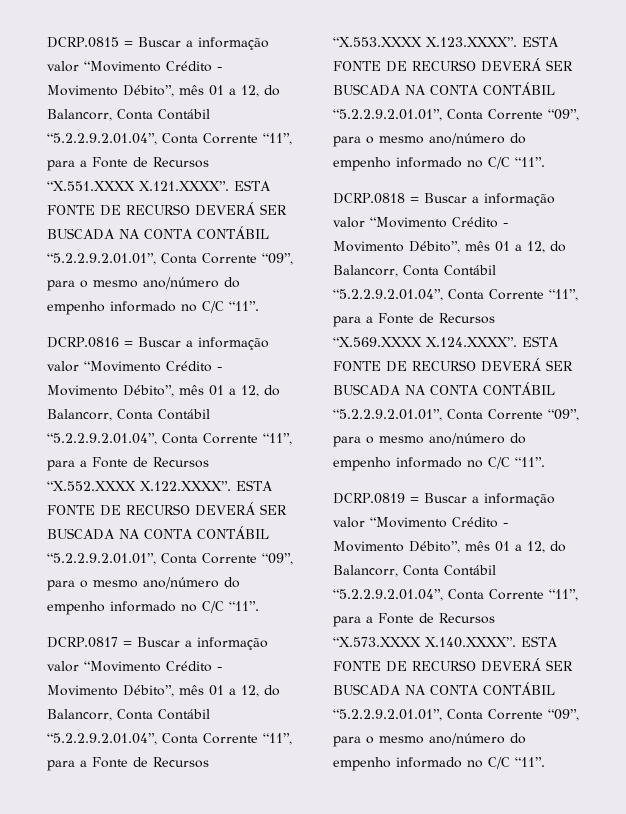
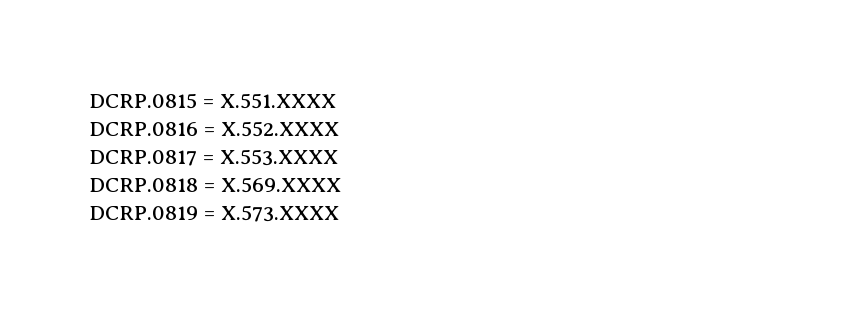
[137,37,269,50] [47,61,222,72] [47,85,280,97] [47,109,210,121] [47,133,292,145] [47,157,209,171] [47,180,271,191] [47,202,287,216] [47,226,269,240] [47,253,293,265] [47,277,240,291] [47,301,259,315] [47,337,269,350] [47,361,222,372] [47,385,280,397] [47,409,210,421] [47,433,292,445] [47,457,209,471] [47,480,273,491] [47,502,287,516] [47,526,269,540] [47,553,293,565] [47,577,240,591] [47,601,259,615] [47,637,268,650] [47,661,222,672] [47,685,280,697] [47,709,210,721] [47,733,292,745] [47,757,209,771] [333,36,559,47] [333,58,573,72] [333,82,555,96] [333,109,579,121] [333,133,526,147] [333,157,545,171] [333,193,555,206] [333,217,508,228] [333,241,566,253] [333,265,496,277] [333,289,578,301] [333,313,495,327] [333,336,559,347] [333,358,573,372] [333,382,555,396] [333,409,579,421] [333,433,526,447] [333,457,545,471] [333,493,555,506] [333,517,508,528] [333,541,566,553] [333,565,496,577] [333,589,578,601] [333,613,495,627] [333,636,558,648] [333,658,573,672] [333,682,555,696] [333,709,579,721] [333,733,526,747] [333,757,545,771] Buscar a informação valor “Movimento Crédito - Movimento Débito”, mês 01 a 12, do Balancorr, Conta Contábil “5.2.2.9.2.01.04”, Conta Corrente “11”, para a Fonte de Recursos “X.551.XXXX X.121.XXXX”. ESTA FONTE DE RECURSO DEVERÁ SER BUSCADA NA CONTA CONTÁBIL “5.2.2.9.2.01.01”, Conta Corrente “09”, para o mesmo ano/número do empenho informado no C/C “11”. // DCRP.0816 = Buscar a informação valor “Movimento Crédito - Movimento Débito”, mês 01 a 12, do Balancorr, Conta Contábil “5.2.2.9.2.01.04”, Conta Corrente “11”, para a Fonte de Recursos “X.552.XXXX X.122.XXXX”. ESTA FONTE DE RECURSO DEVERÁ SER BUSCADA NA CONTA CONTÁBIL “5.2.2.9.2.01.01”, Conta Corrente “09”, para o mesmo ano/número do empenho informado no C/C “11”. // DCRP.0817 = Buscar a informação valor “Movimento Crédito - Movimento Débito”, mês 01 a 12, do Balancorr, Conta Contábil “5.2.2.9.2.01.04”, Conta Corrente “11”, para a Fonte de Recursos “X.553.XXXX X.123.XXXX”. ESTA FONTE DE RECURSO DEVERÁ SER BUSCADA NA CONTA CONTÁBIL “5.2.2.9.2.01.01”, Conta Corrente “09”, para o mesmo ano/número do empenho informado no C/C “11”. // DCRP.0818 = Buscar a informação valor “Movimento Crédito - Movimento Débito”, mês 01 a 12, do Balancorr, Conta Contábil “5.2.2.9.2.01.04”, Conta Corrente “11”, para a Fonte de Recursos “X.569.XXXX X.124.XXXX”. ESTA FONTE DE RECURSO DEVERÁ SER BUSCADA NA CONTA CONTÁBIL “5.2.2.9.2.01.01”, Conta Corrente “09”, para o mesmo ano/número do empenho informado no C/C “11”. // DCRP.0819 = Buscar a informação valor “Movimento Crédito - Movimento Débito”, mês 01 a 12, do Balancorr, Conta Contábil “5.2.2.9.2.01.04”, Conta Corrente “11”, para a Fonte de Recursos “X.573.XXXX X.140.XXXX”. ESTA FONTE DE RECURSO DEVERÁ SER BUSCADA NA CONTA CONTÁBIL “5.2.2.9.2.01.01”, Conta Corrente “09”, para o mesmo ano/número do empenho informado no C/C “11”. -> [219,93,336,109] [89,121,339,137] [89,149,338,166] [89,177,341,193] [89,205,339,222] X.551.XXXX // DCRP.0816 = X.552.XXXX // DCRP.0817 = X.553.XXXX // DCRP.0818 = X.569.XXXX // DCRP.0819 = X.573.XXXX

